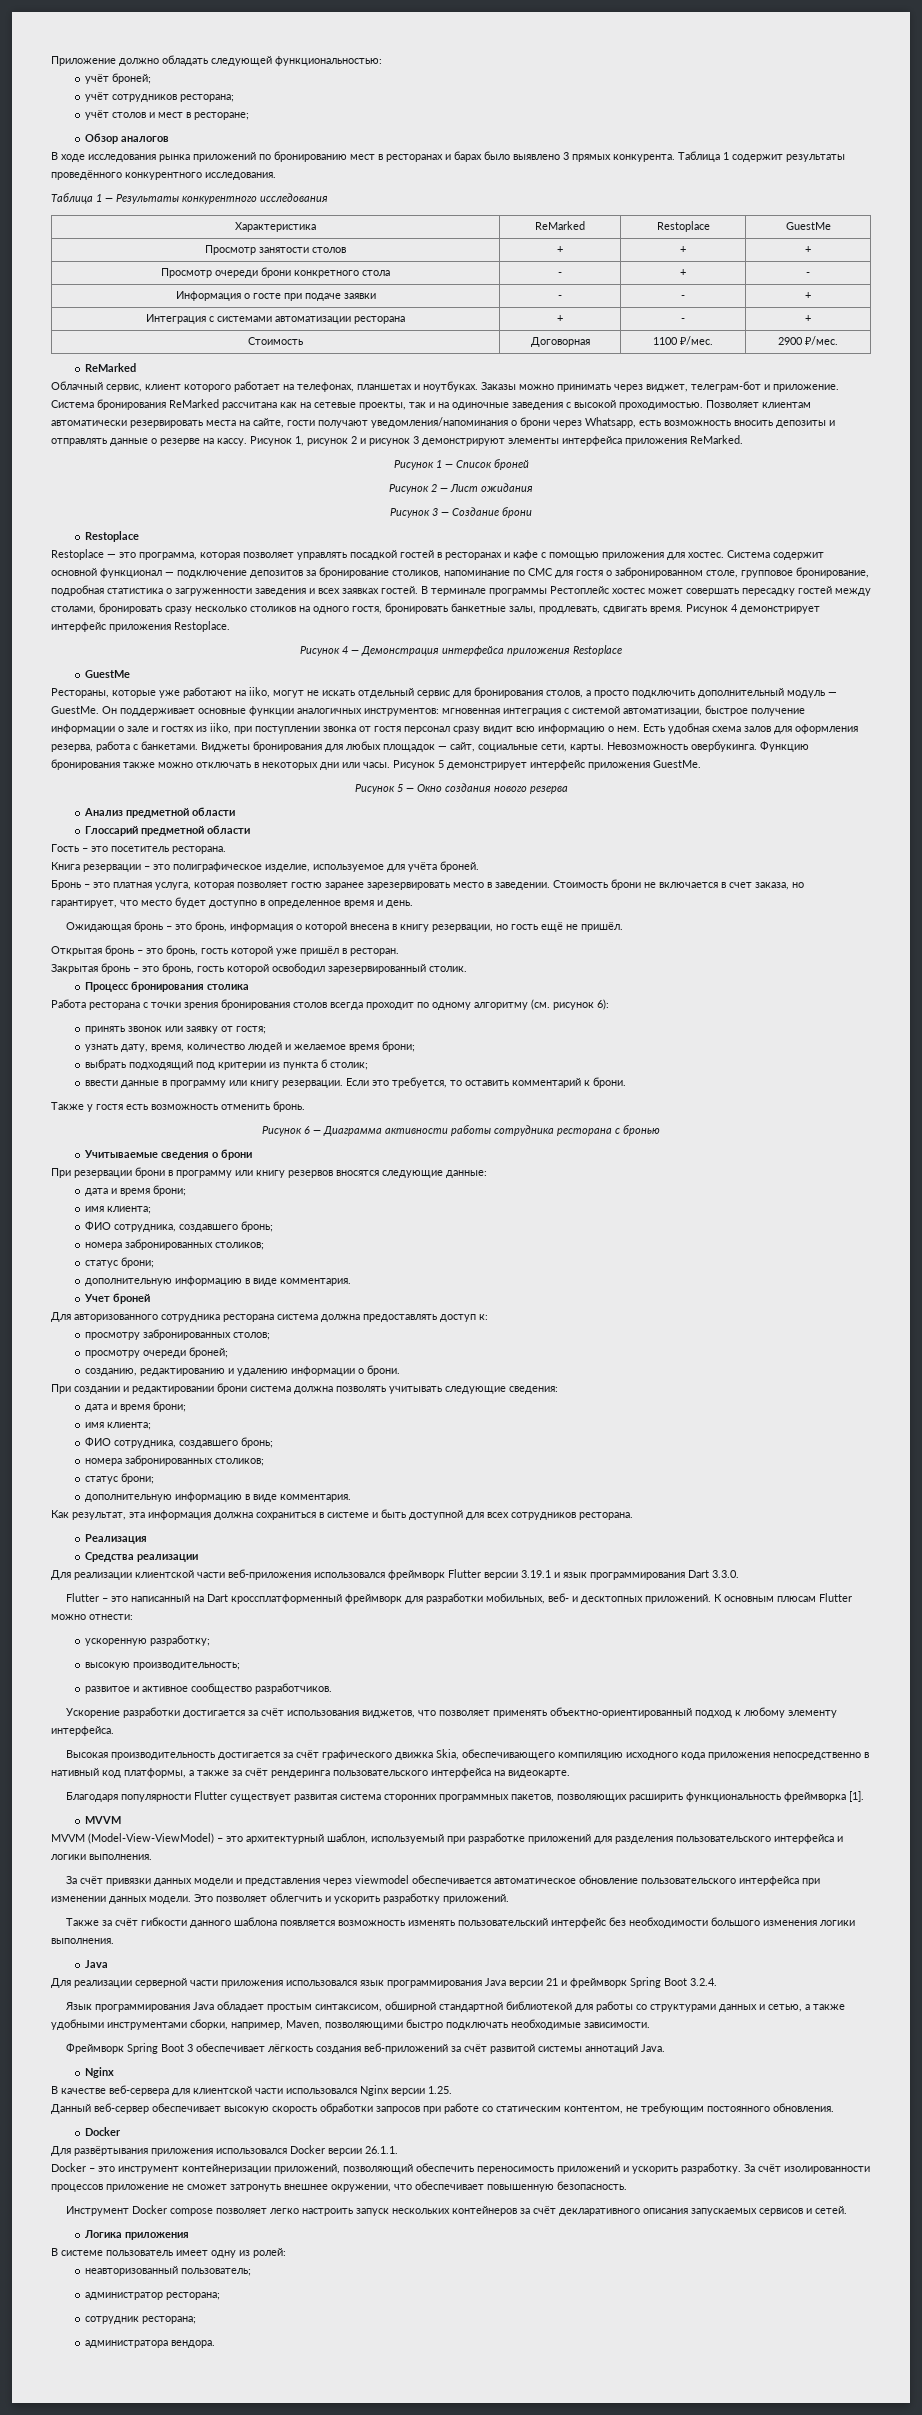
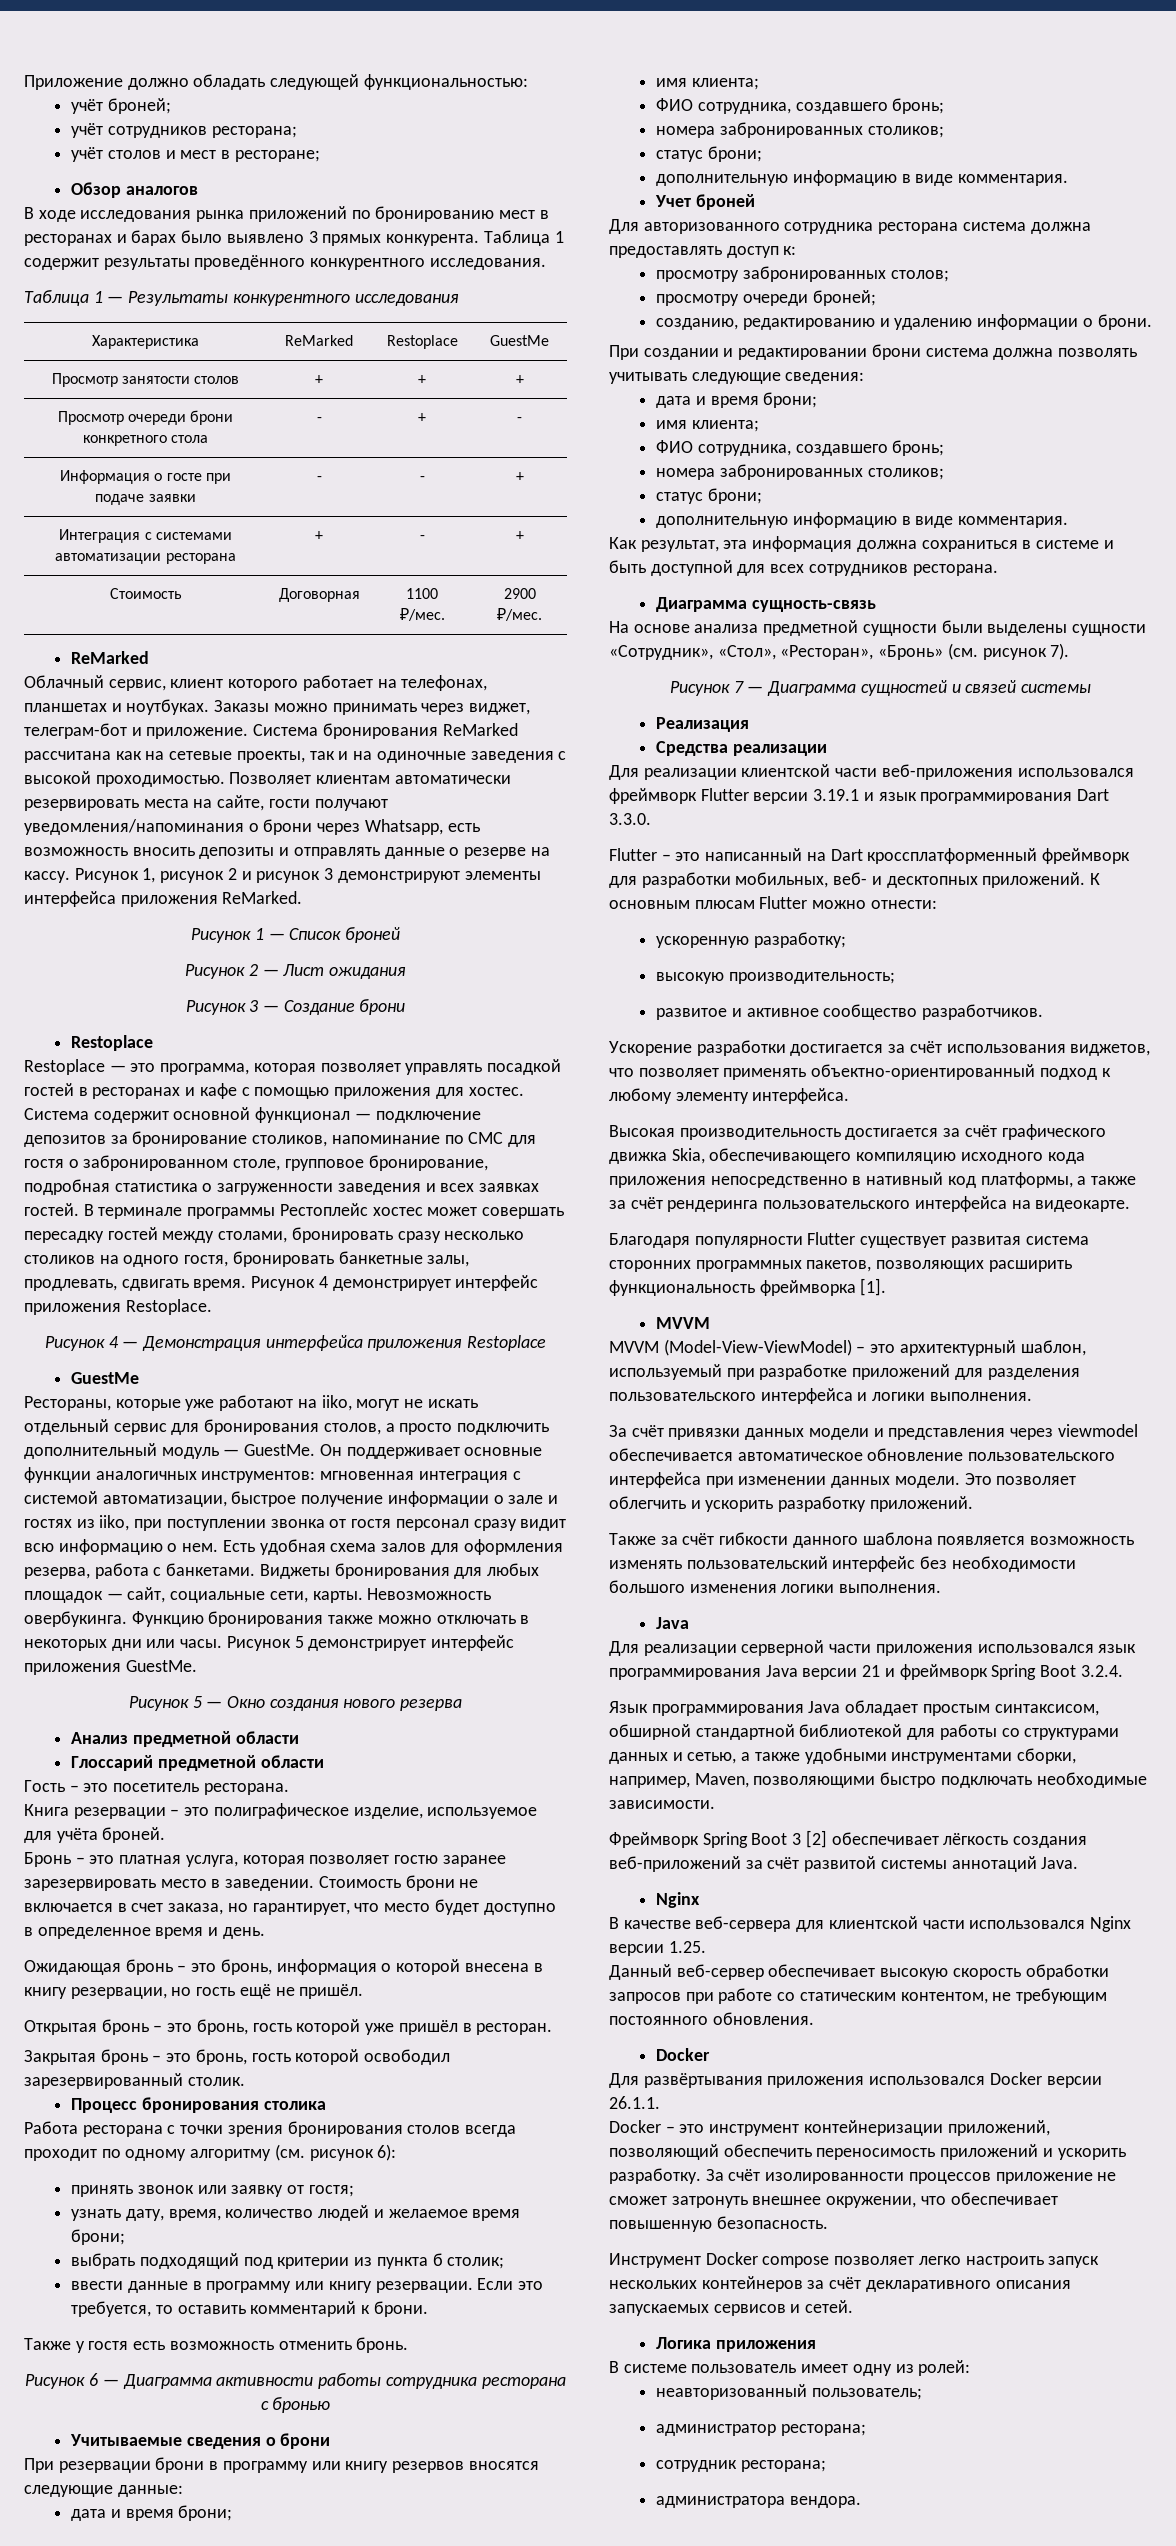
(633, 1516) none -> [656,597,876,612] [609,620,1147,636] [609,643,1070,660] [669,680,1092,696] // Диаграмма сущность-связь // На основе анализа предметной сущности были выделены сущности «Сотрудник», «Стол», «Ресторан», «Бронь» (см. рисунок 7). // Рисунок 7 — Диаграмма сущностей и связей системы
(194, 2048) none -> [805,1830,827,1848] [2]

